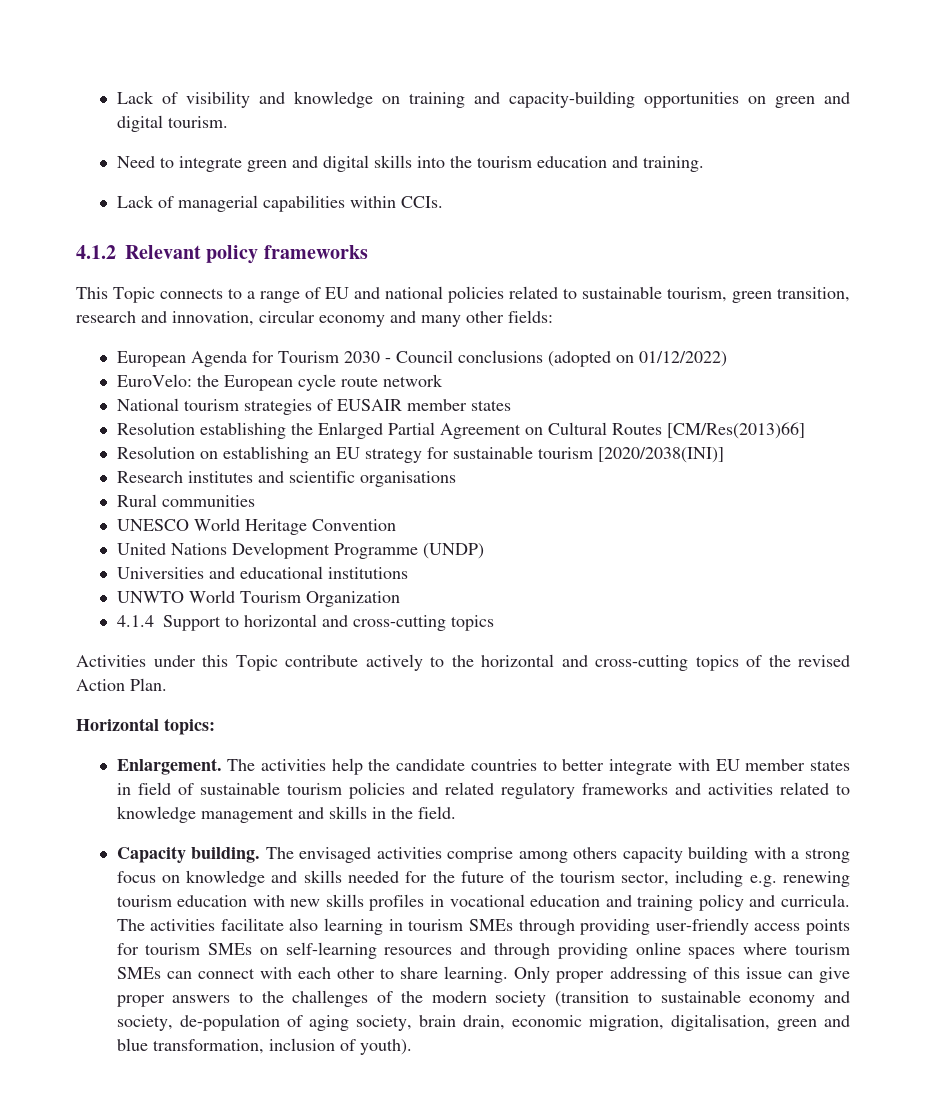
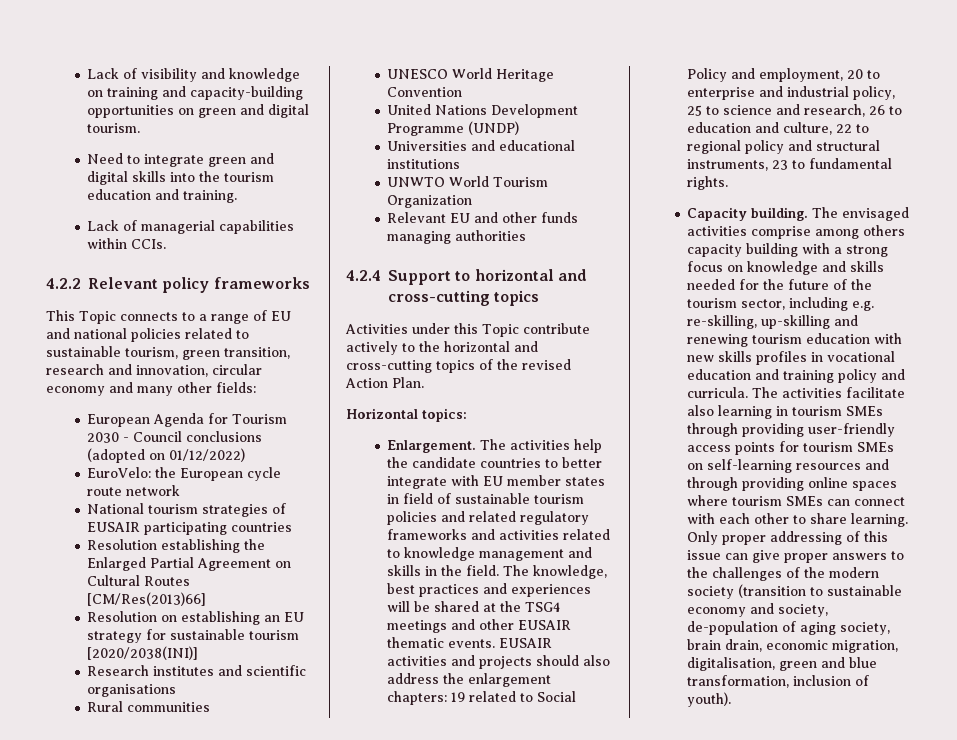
[76,245,116,259] 4.1.2 -> [46,278,81,289] 4.2.2
[406,399,511,411] member states -> [144,522,293,535] participating countries
[116,615,154,627] 4.1.4 -> [387,212,579,223] [387,230,527,244] [346,270,381,281] Relevant EU and other funds managing authorities // 4.2.4
(456, 812) none -> [503,565,608,579] [387,583,592,597] [387,601,561,612] [387,619,572,633] [387,637,553,648] [387,655,611,669] [387,673,552,687] [387,691,577,705] [687,68,881,82] [687,86,896,100] [687,104,903,117] [687,122,870,135] [687,140,881,154] [687,158,893,171] [687,176,729,190] The knowledge, best practices and experiences will be shared at the TSG4 meetings and other EUSAIR thematic events. EUSAIR activities and projects should also address the enlargement chapters: 19 related to Social Policy and employment, 20 to enterprise and industrial policy, 25 to science and research, 26 to education and culture, 22 to regional policy and structural instruments, 23 to fundamental rights.
(777, 881) none -> [687,315,859,329] re-skilling, up-skilling and

